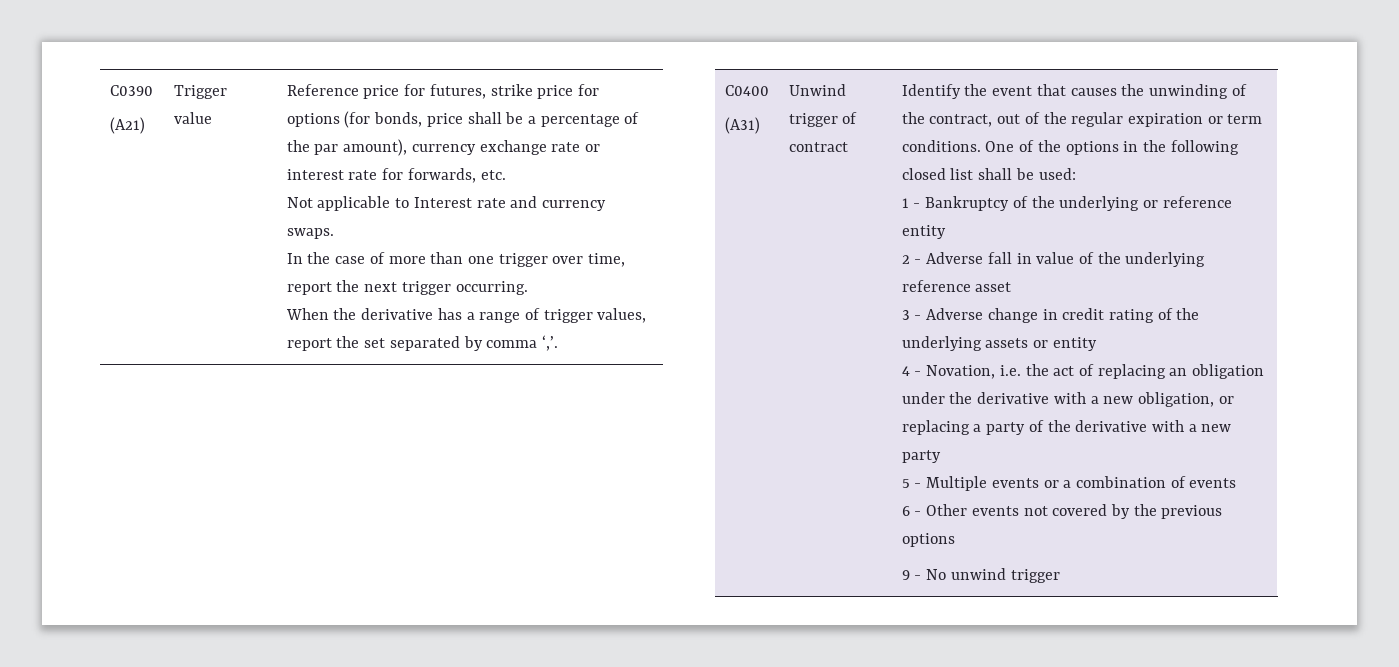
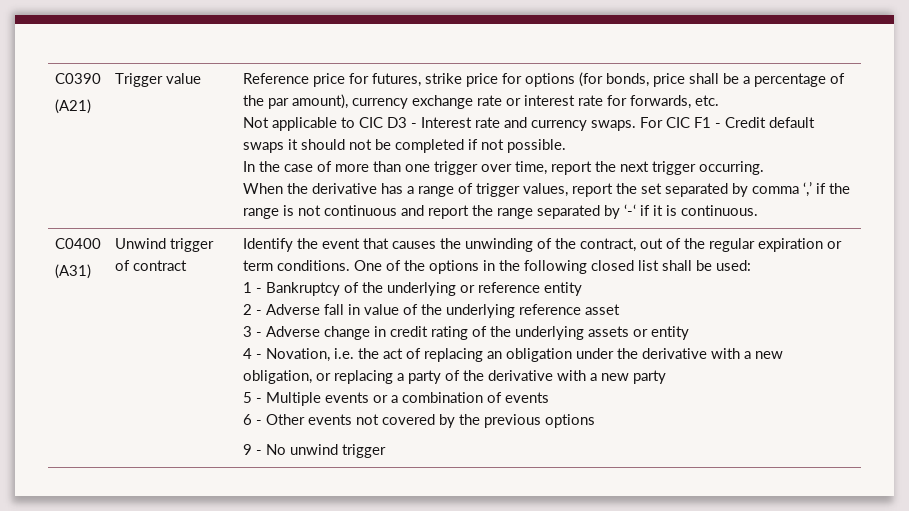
(410, 203) none -> [358,117,417,128] CIC D3 -
(334, 233) none -> [639,117,815,128] [242,139,566,153] For CIC F1 - Credit default swaps it should not be completed if not possible.
[542,335,559,351] ‘,’. -> [802,182,850,197] [242,204,758,219] ‘,’ if the range is not continuous and report the range separated by ‘-‘ if it is continuous.

